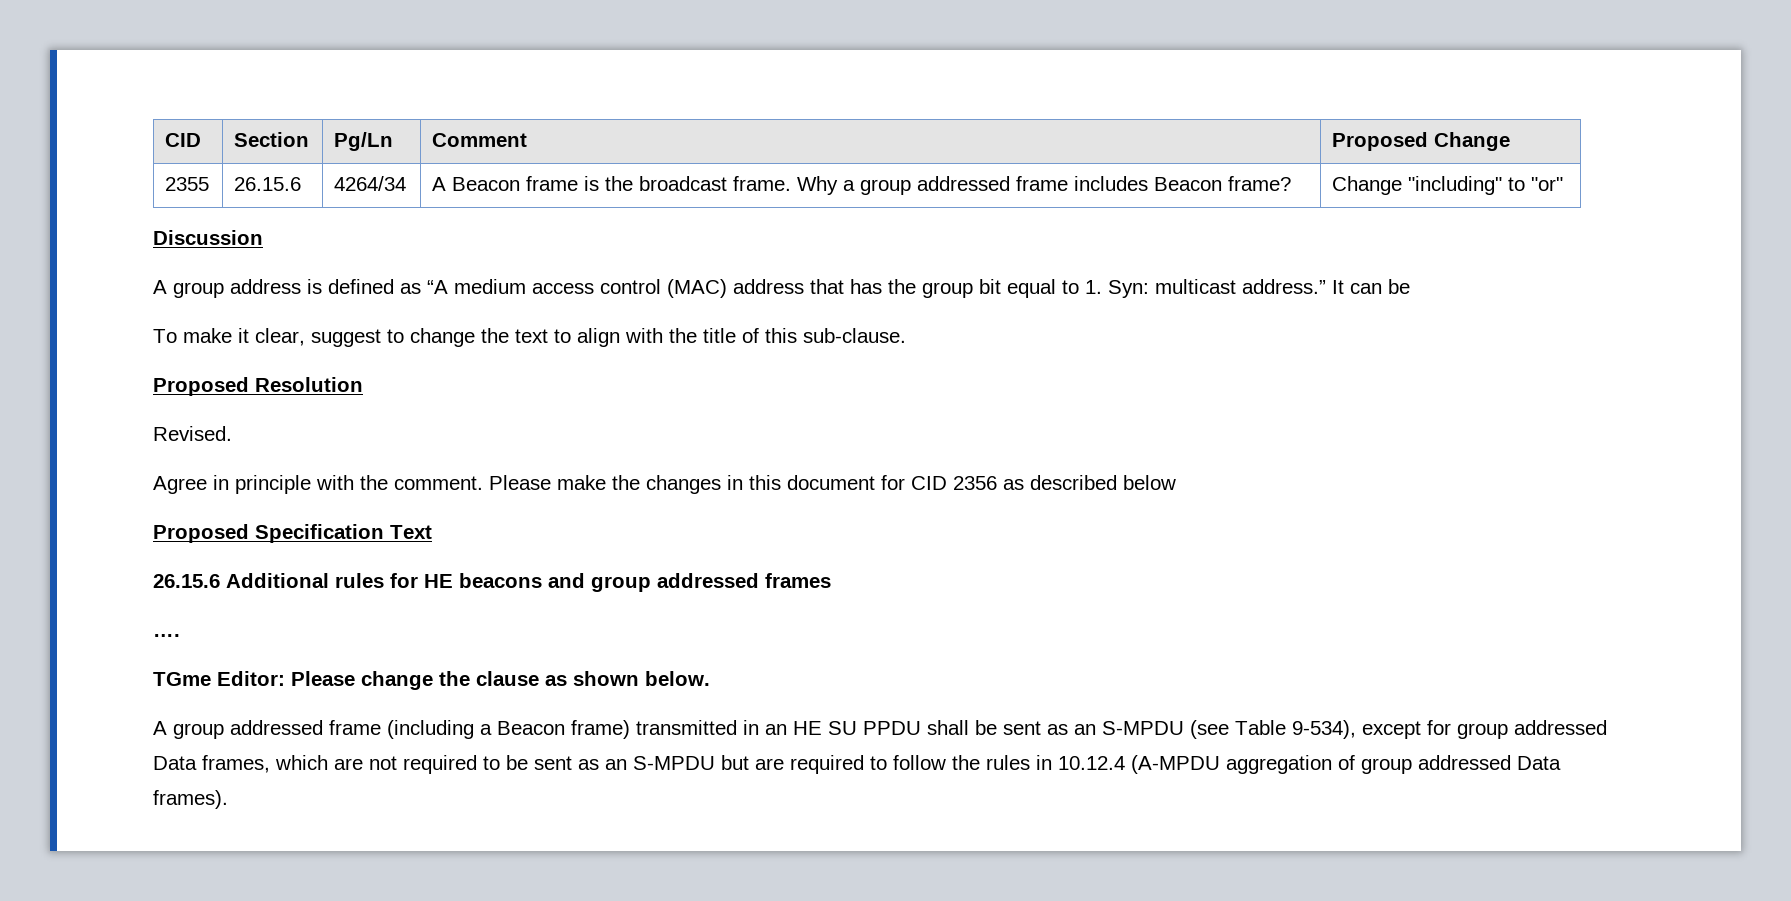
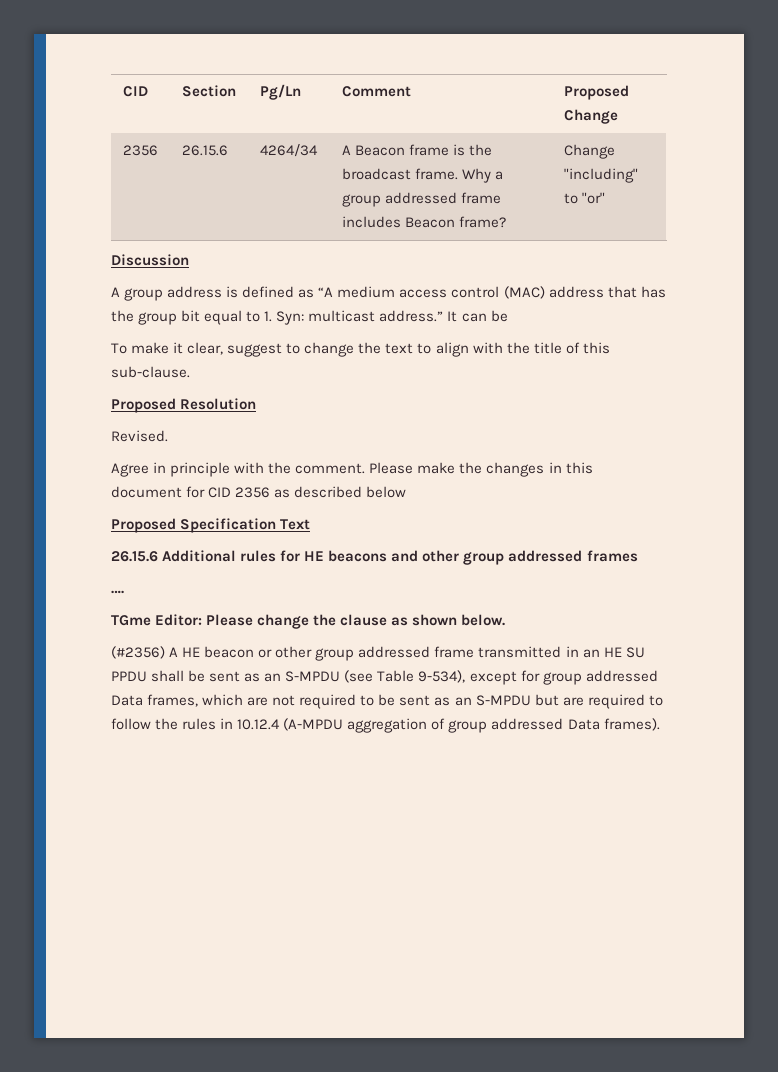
[165,177,210,191] 2355 -> [122,145,158,156] 2356
(585, 580) none -> [422,550,460,562] other
[153,720,630,739] A group addressed frame (including a Beacon frame) -> [111,646,475,661] (#2356) A HE beacon or other group addressed frame

